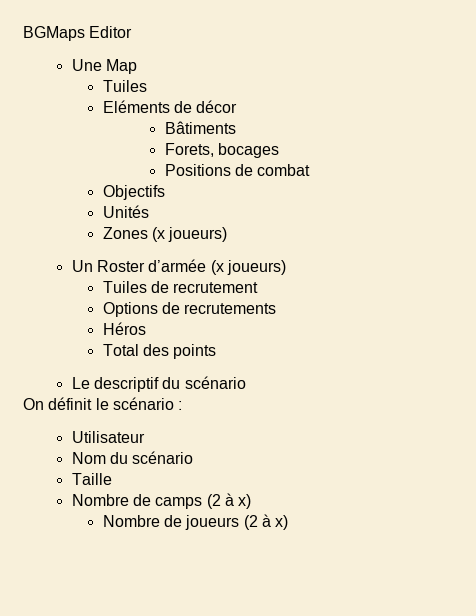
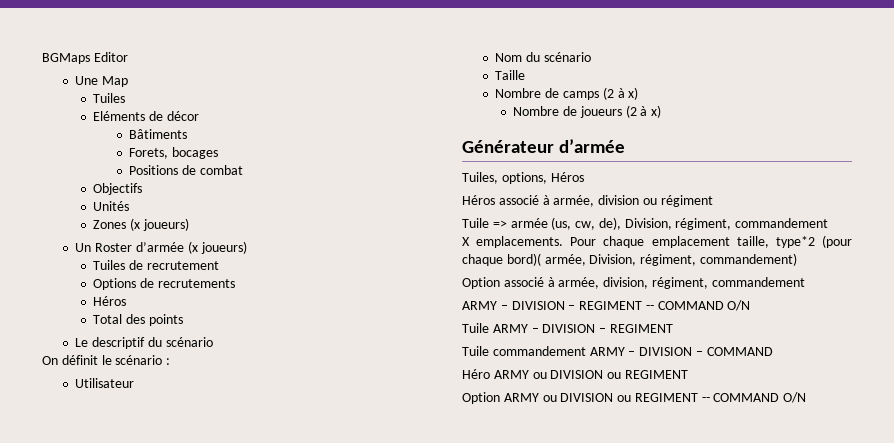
(289, 522) none -> [462,139,626,153] [462,172,584,184] [462,195,713,207] [462,217,829,230] [462,235,852,248] [462,253,797,266] [462,277,805,289] [462,300,751,311] [462,323,673,333] [462,346,773,356] [462,369,688,379] [462,392,807,404] // Générateur d’armée // Tuiles, options, Héros // Héros associé à armée, division ou régiment // Tuile => armée (us, cw, de), Division, régiment, commandement // X emplacements. Pour chaque emplacement taille, type*2 (pour chaque bord)( armée, Division, régiment, commandement) // Option associé à armée, division, régiment, commandement // ARMY – DIVISION – REGIMENT -- COMMAND O/N // Tuile ARMY – DIVISION – REGIMENT // Tuile commandement ARMY – DIVISION – COMMAND // Héro ARMY ou DIVISION ou REGIMENT // Option ARMY ou DIVISION ou REGIMENT -- COMMAND O/N

